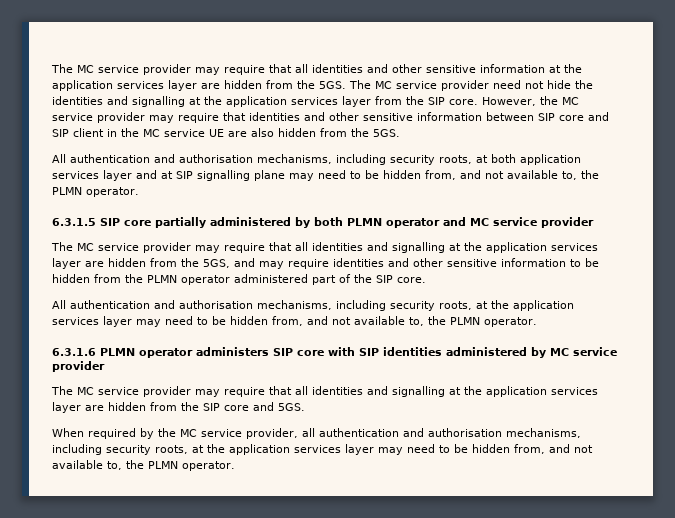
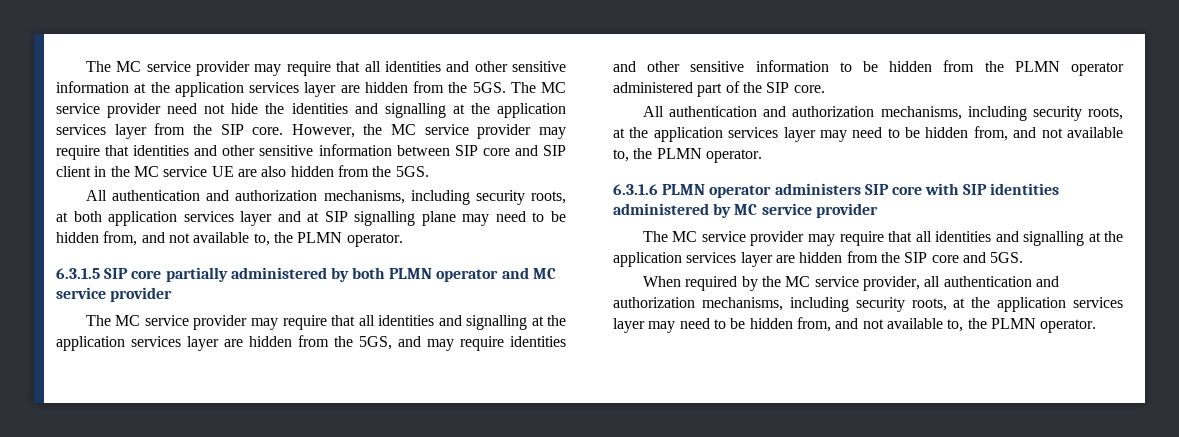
[179,154,253,163] authorisation -> [235,190,318,201] authorization
[179,300,253,309] authorisation -> [792,106,875,117] authorization
[428,428,502,437] authorisation -> [613,297,695,308] authorization

